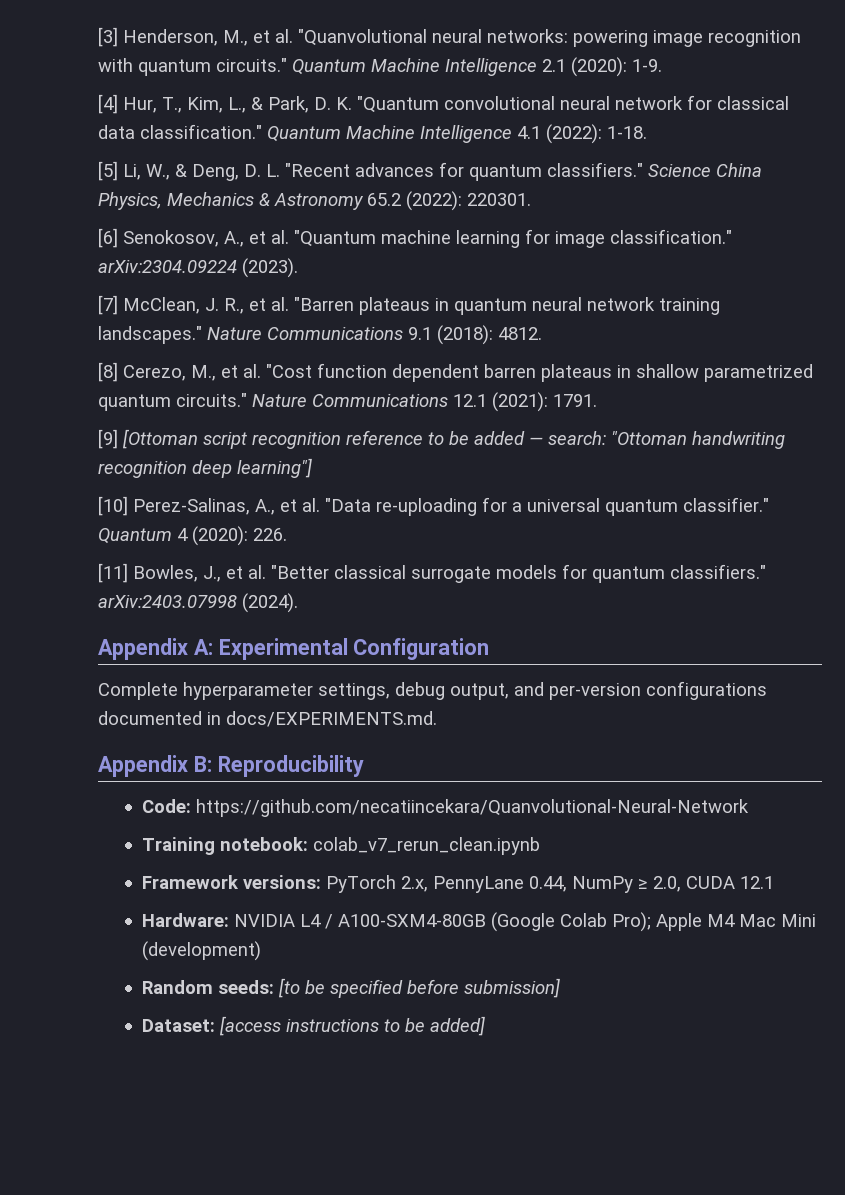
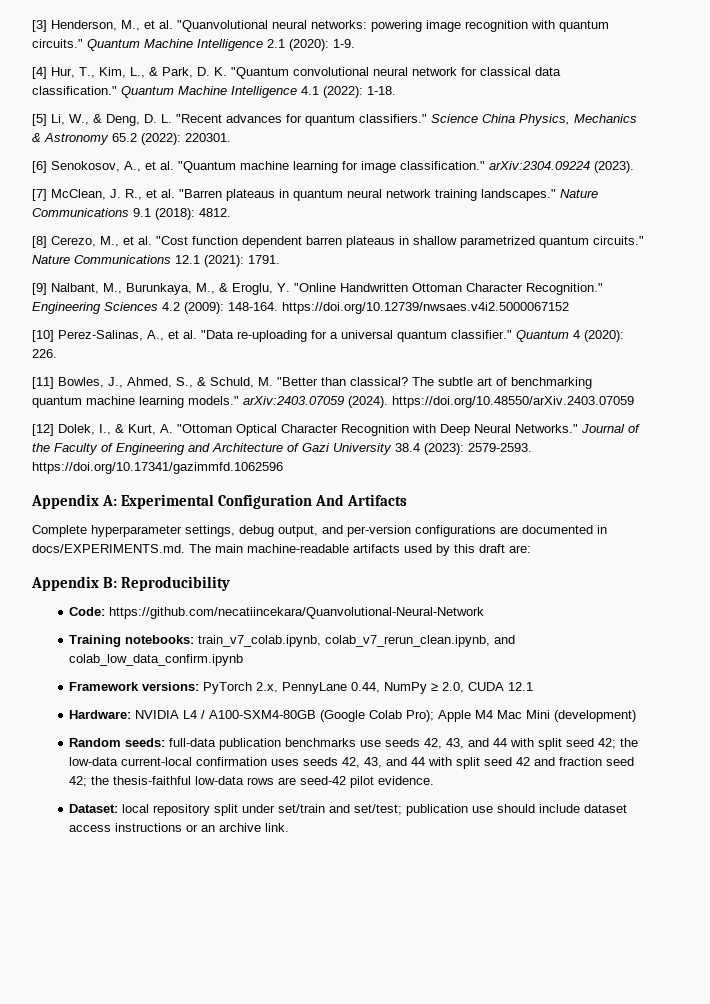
[122,429,785,449] [98,458,312,478] [Ottoman script recognition reference to be added — search: "Ottoman handwriting recognition deep learning"] -> [51,283,603,295] [32,302,569,314] Nalbant, M., Burunkaya, M., & Eroglu, Y. "Online Handwritten Ottoman Character Recognition." Engineering Sciences 4.2 (2009): 148-164. https://doi.org/10.12739/nwsaes.v4i2.5000067152
[226,564,766,583] [98,593,298,613] et al. "Better classical surrogate models for quantum classifiers." arXiv:2403.07998 (2024). -> [127,377,592,389] [32,396,634,408] [32,424,640,436] [32,443,532,455] [32,462,283,474] Ahmed, S., & Schuld, M. "Better than classical? The subtle art of benchmarking quantum machine learning models." arXiv:2403.07059 (2024). https://doi.org/10.48550/arXiv.2403.07059 // [12] Dolek, I., & Kurt, A. "Ottoman Optical Character Recognition with Deep Neural Networks." Journal of the Faculty of Engineering and Architecture of Gazi University 38.4 (2023): 2579-2593. https://doi.org/10.17341/gazimmfd.1062596
(490, 649) none -> [314,494,407,506] And Artifacts
(767, 690) none -> [500,526,518,534] are
(437, 719) none -> [189,544,531,556] The main machine-readable artifacts used by this draft are:
[219,837,540,855] notebook: colab_v7_rerun_clean.ipynb -> [125,635,516,647] [69,654,244,666] notebooks: train_v7_colab.ipynb, colab_v7_rerun_clean.ipynb, and colab_low_data_confirm.ipynb
[277,978,560,998] [141,1016,485,1036] [to be specified before submission] // Dataset: [access instructions to be added] -> [169,738,639,750] [69,757,635,769] [69,776,435,788] [69,804,628,816] [69,823,290,832] full-data publication benchmarks use seeds 42, 43, and 44 with split seed 42; the low-data current-local confirmation uses seeds 42, 43, and 44 with split seed 42 and fraction seed 42; the thesis-faithful low-data rows are seed-42 pilot evidence. // Dataset: local repository split under set/train and set/test; publication use should include dataset access instructions or an archive link.

